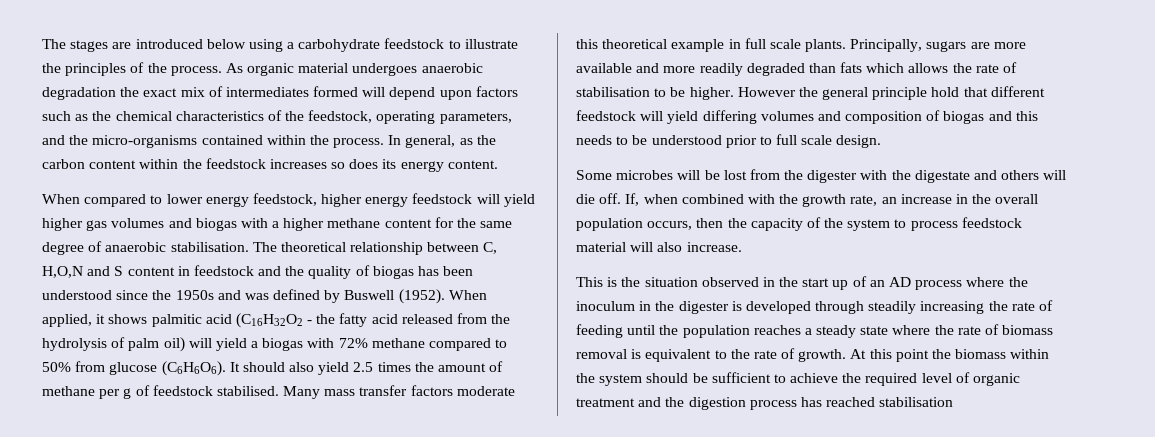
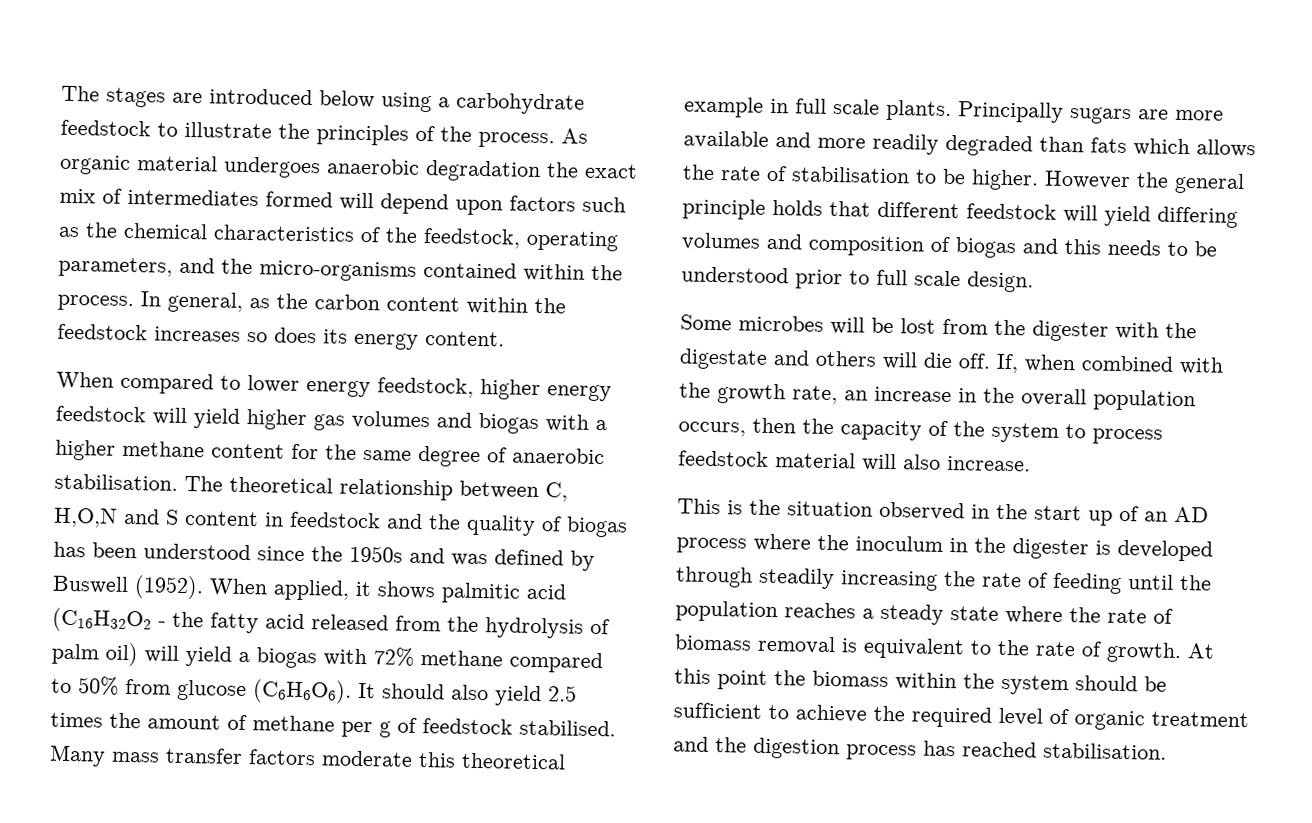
[850,39,923,52] Principally, -> [958,101,1064,123] Principally
[931,87,960,97] hold -> [772,199,823,216] holds
[879,397,954,407] stabilisation -> [1043,742,1167,760] stabilisation.

